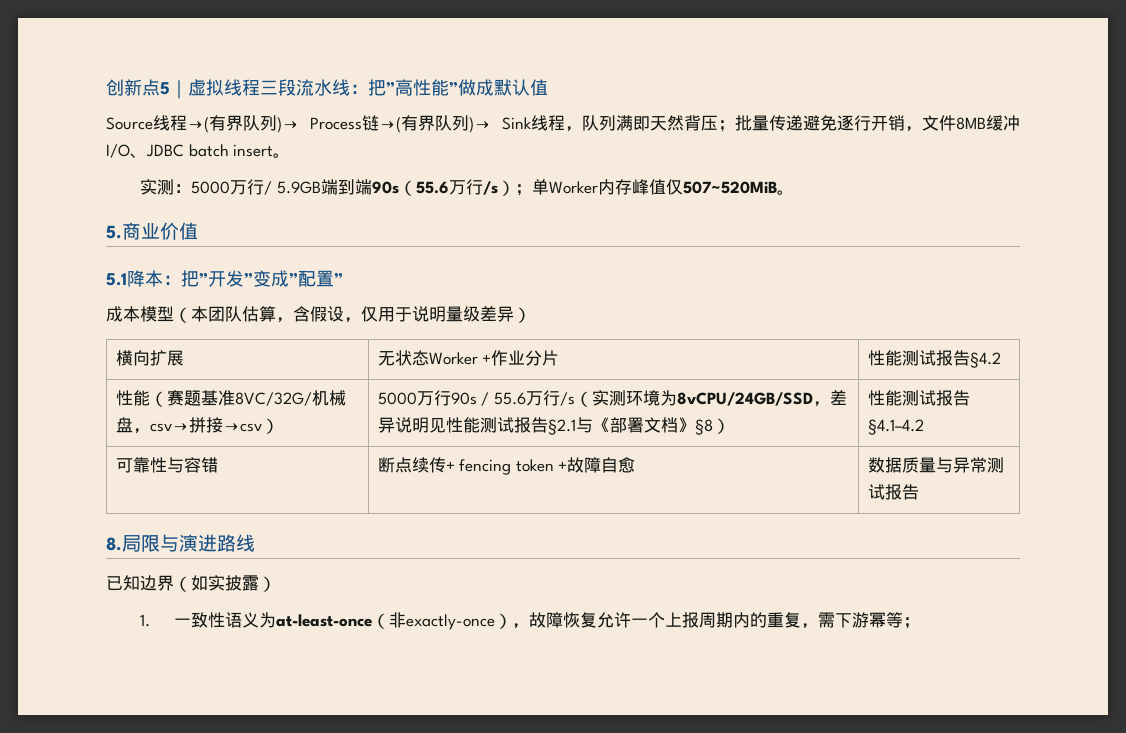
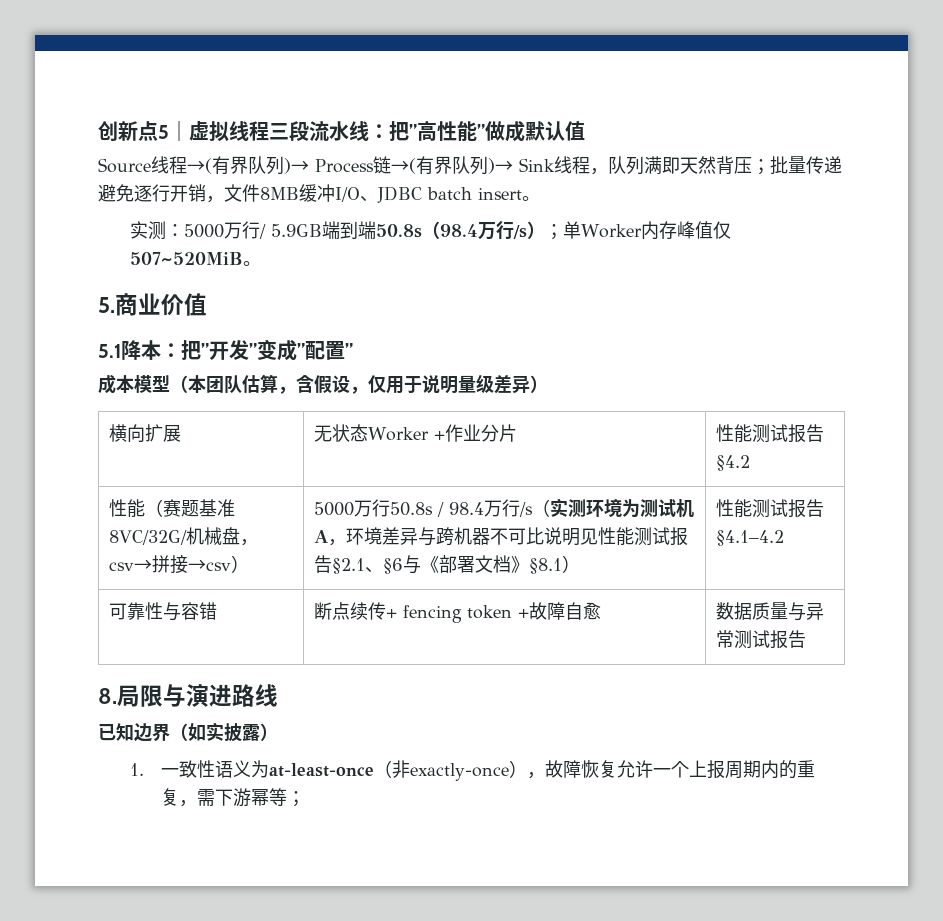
[371,180,449,196] 90s（55.6 -> [375,221,478,239] 50.8s（98.4
[450,392,526,406] 90s / 55.6 -> [390,502,485,517] 50.8s / 98.4
[676,390,847,407] [377,417,395,433] 8vCPU/24GB/SSD，差异 -> [640,499,695,518] [314,527,545,546] 测试机A，环境差异与跨机器不可比
(576, 427) none -> [365,558,404,574] 、§6
[694,419,713,435] §8 -> [529,558,563,574] §8.1

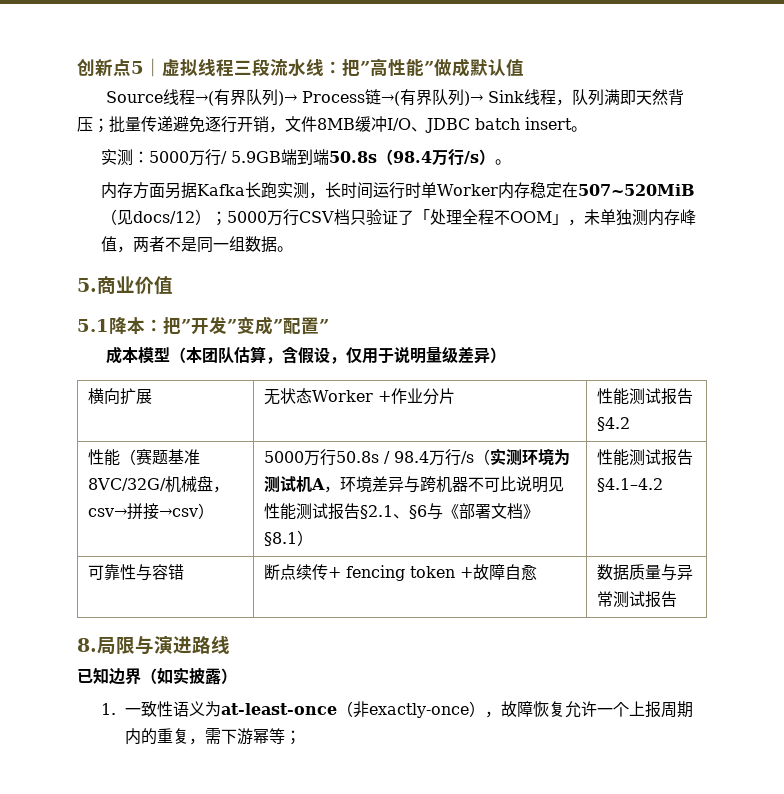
[544,221,731,240] [129,252,243,265] ；单Worker内存峰值仅507~520MiB -> [495,159,512,165] [101,182,696,199] [101,209,697,226] [101,236,278,253] 。 // 内存方面另据Kafka长跑实测，长时间运行时单Worker内存稳定在507~520MiB（见docs/12）；5000万行CSV档只验证了「处理全程不OOM」，未单独测内存峰值，两者不是同一组数据

